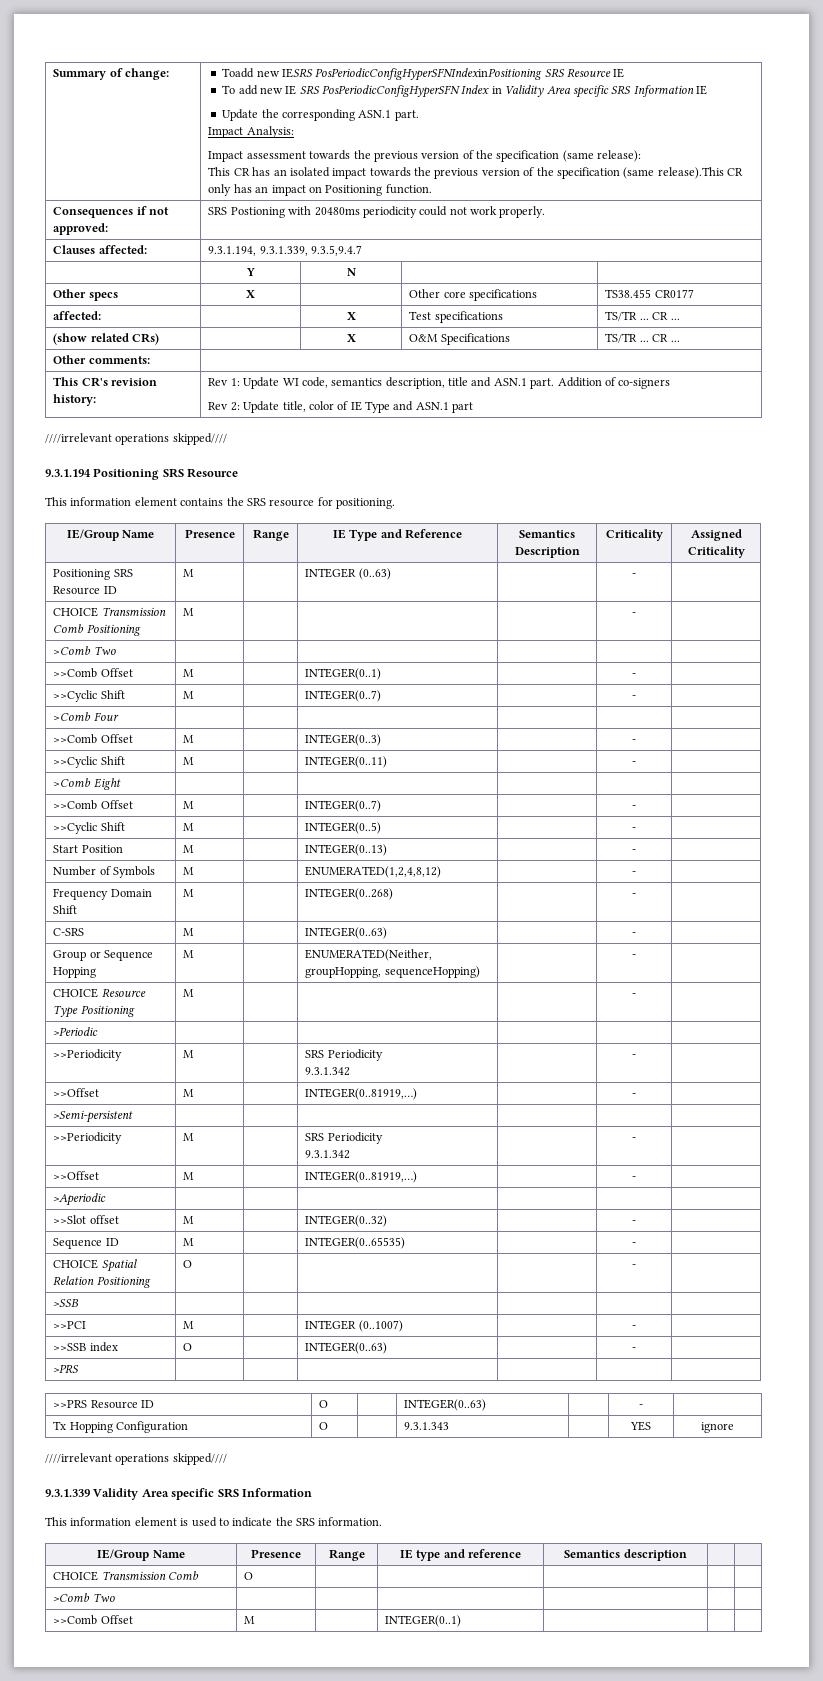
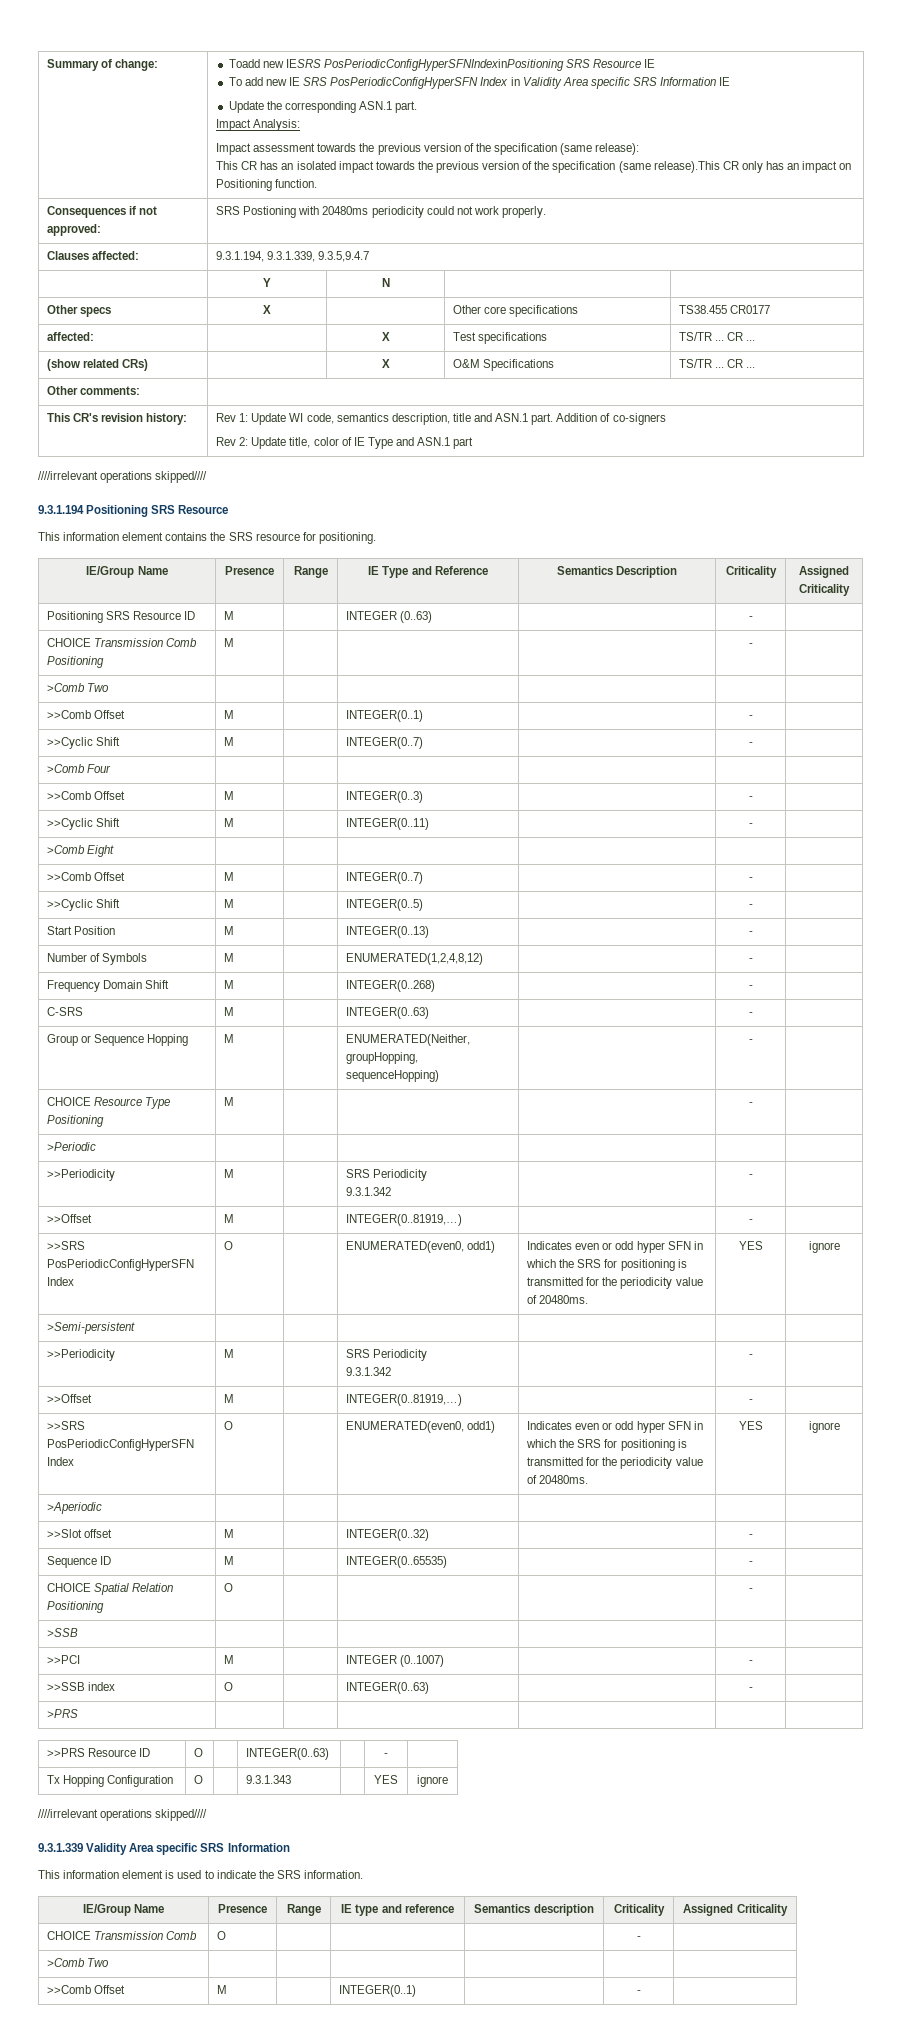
(636, 1095) none -> [47,1241,86,1250] [47,1259,195,1271] [47,1277,75,1286] [224,1241,234,1250] [346,1241,496,1253] [527,1241,703,1253] [526,1259,687,1271] [527,1277,703,1289] [527,1295,589,1304] [738,1241,763,1250] [808,1241,840,1253] // >>SRS PosPeriodicConfigHyperSFN Index | O | | ENUMERATED(even0, odd1) | Indicates even or odd hyper SFN in which the SRS for positioning is transmitted for the periodicity value of 20480ms. | YES | ignore
(636, 1178) none -> [47,1421,86,1430] [47,1439,195,1451] [47,1457,75,1466] [224,1421,234,1430] [346,1421,496,1433] [527,1421,703,1433] [526,1439,687,1451] [527,1457,703,1469] [527,1475,589,1484] [738,1421,763,1430] [808,1421,840,1433] // >>SRS PosPeriodicConfigHyperSFN Index | O | | ENUMERATED(even0, odd1) | Indicates even or odd hyper SFN in which the SRS for positioning is transmitted for the periodicity value of 20480ms. | YES | ignore
(687, 1555) | -> [613,1904,665,1916] [683,1904,788,1916] Criticality | Assigned Criticality
[53,1593,115,1602] [53,1615,133,1625] [244,1616,256,1624] [385,1615,462,1627] | // >Comb Two | | | | | | // >>Comb Offset | M | | INTEGER(0..1) | | -> [636,1936,641,1940] [47,1958,110,1967] [47,1985,126,1994] [217,1985,228,1994] [339,1985,417,1997] [636,1990,641,1994] - | // >Comb Two | | | | | | // >>Comb Offset | M | | INTEGER(0..1) | | -

